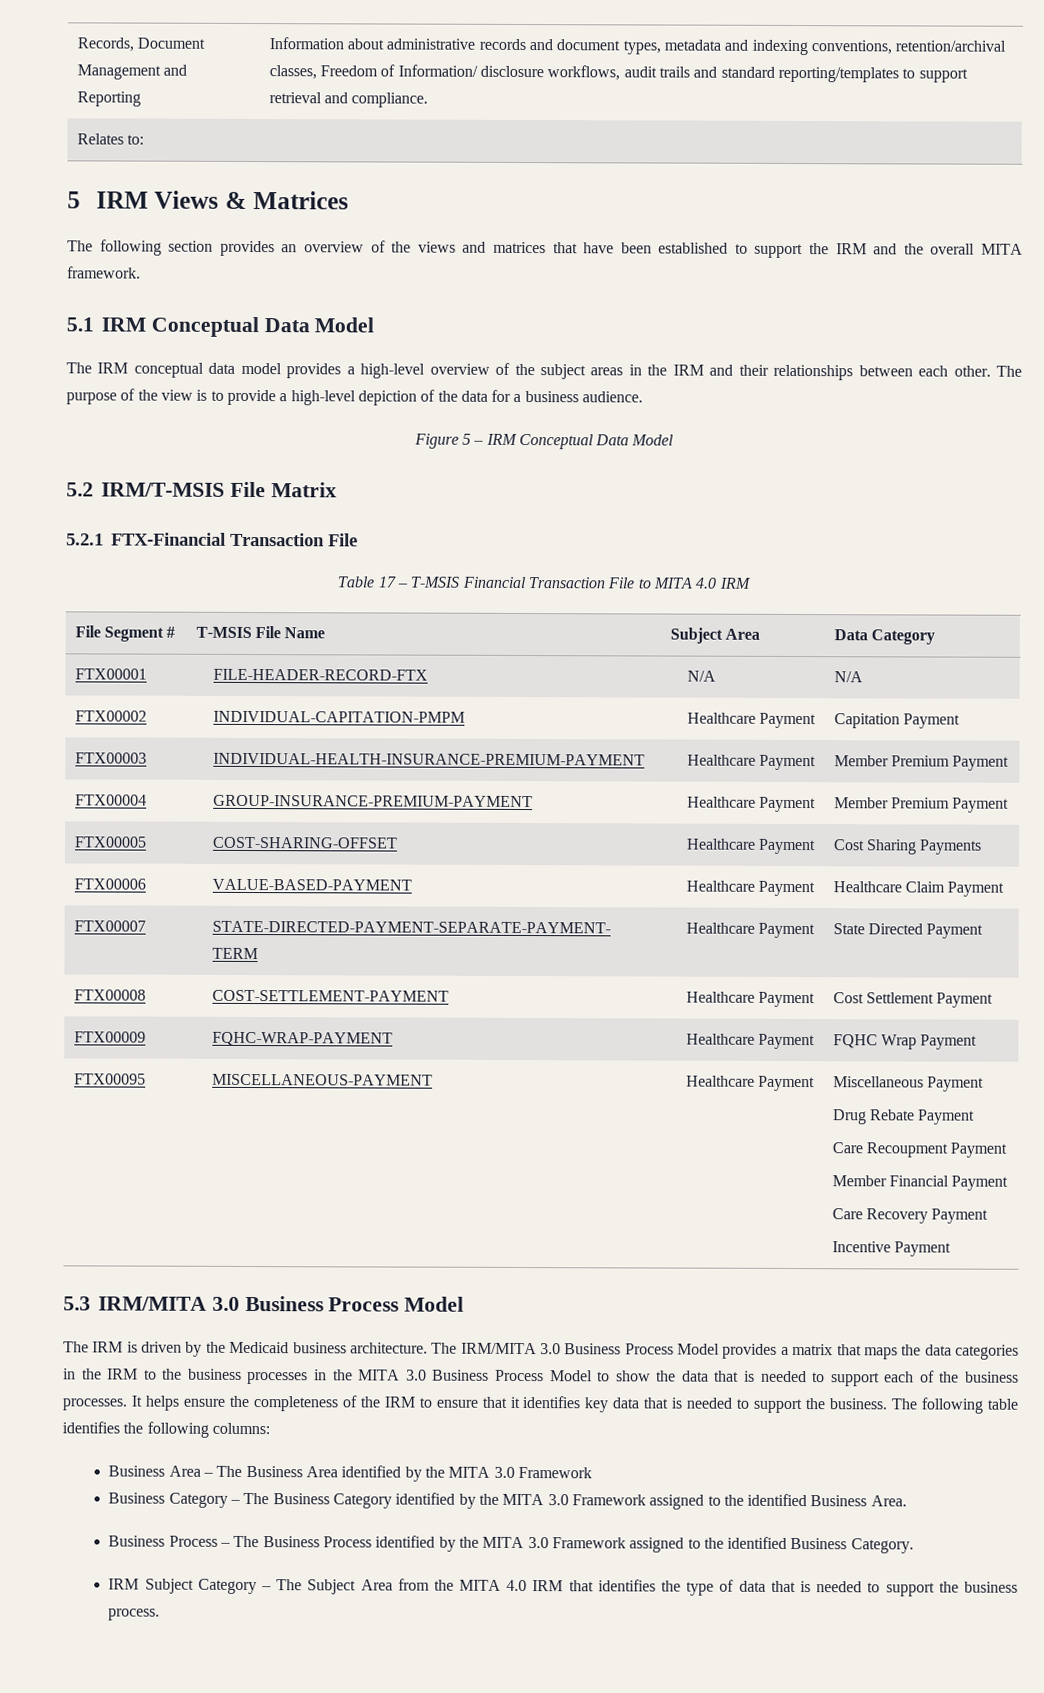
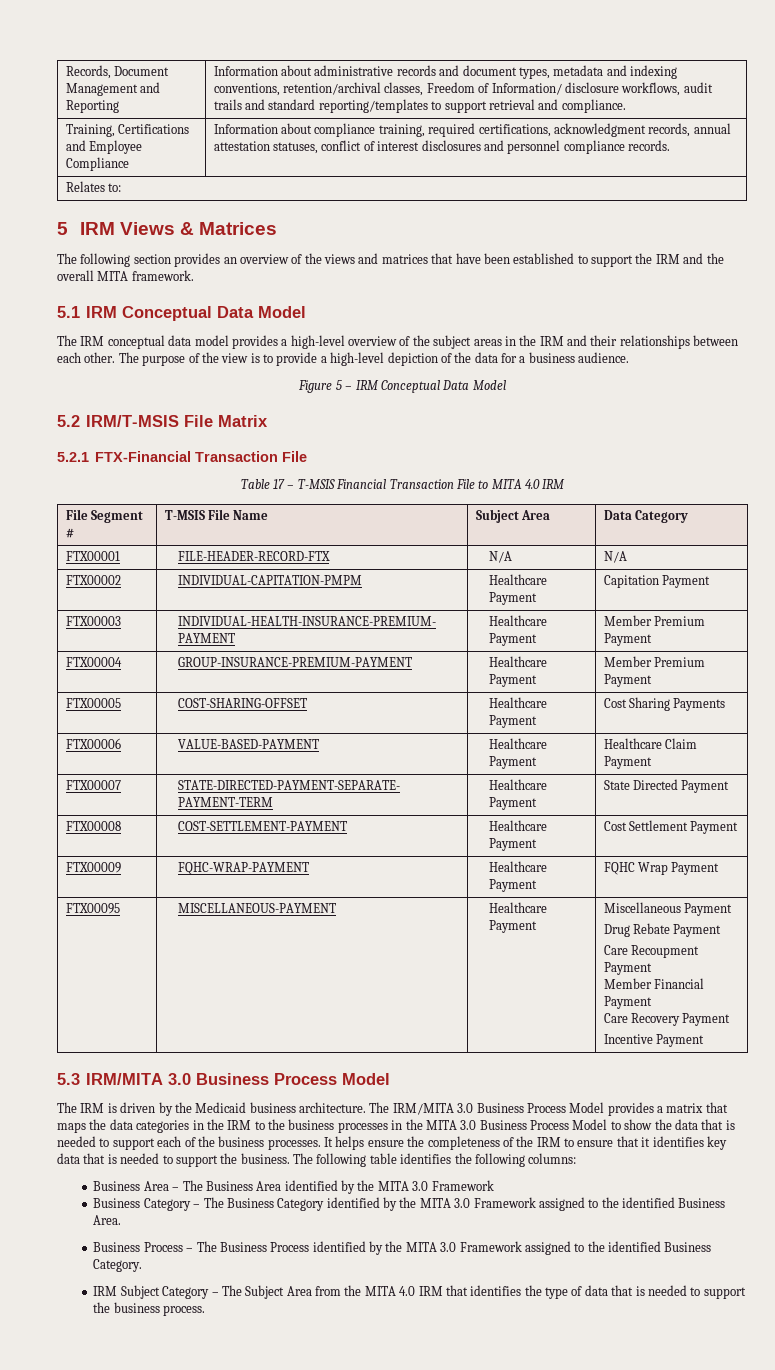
(429, 100) none -> [65,124,190,137] [65,140,143,154] [65,157,129,171] [213,123,731,137] [213,140,671,154] // Training, Certifications and Employee Compliance | Information about compliance training, required certifications, acknowledgment records, annual attestation statuses, conflict of interest disclosures and personnel compliance records.

